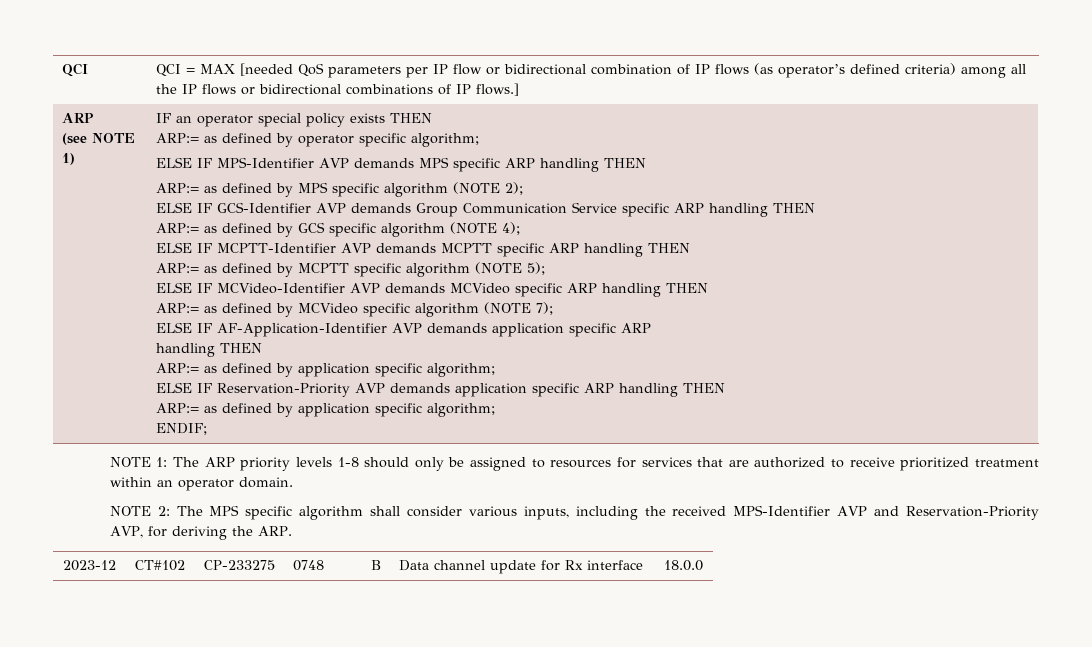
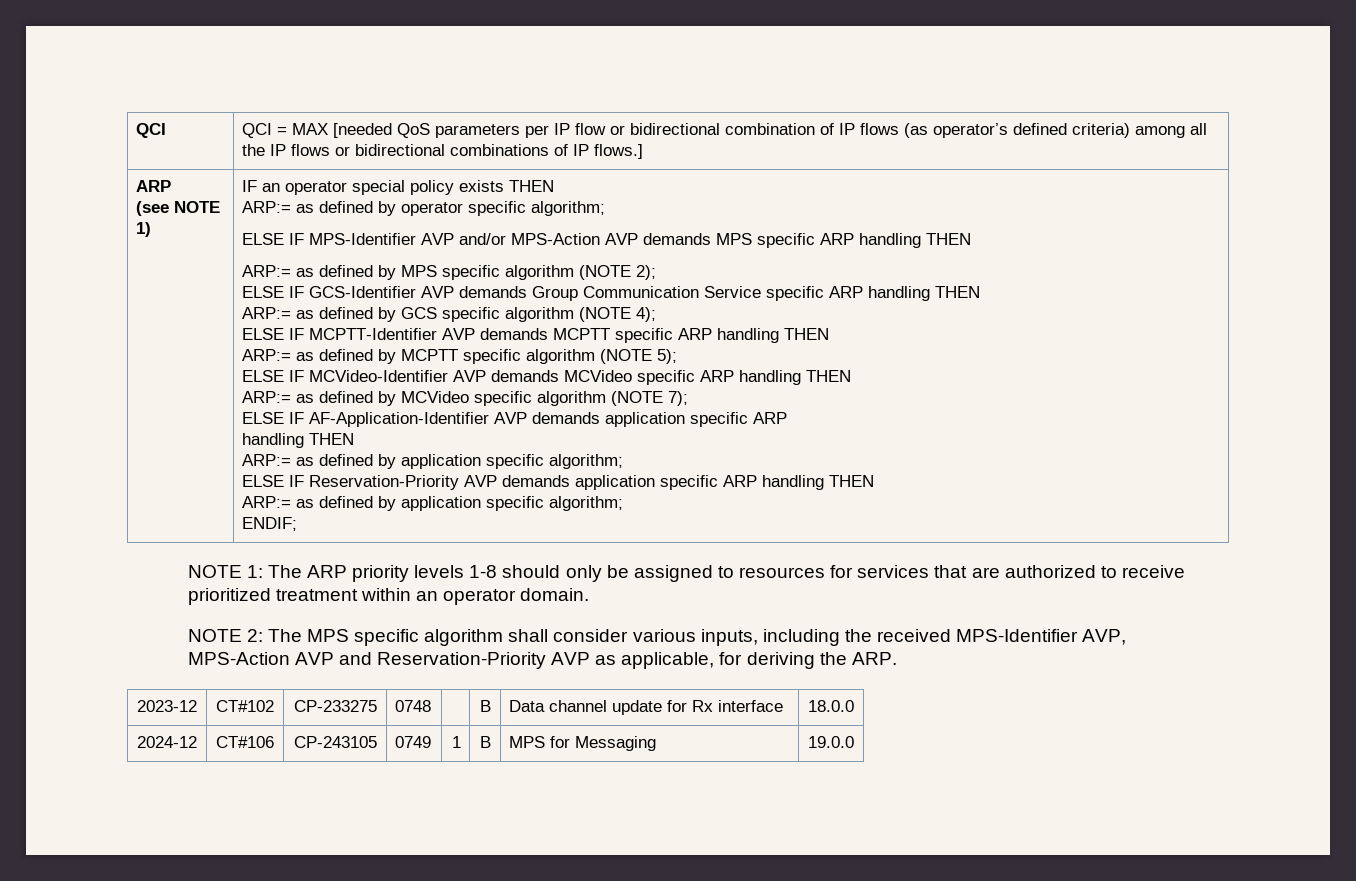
(350, 163) none -> [459,233,639,245] and/or MPS-Action AVP
(831, 510) none -> [1082,629,1127,645] [187,652,290,665] AVP, MPS-Action
[109,526,143,538] AVP, -> [551,652,715,669] AVP as applicable,
(703, 565) none -> [137,736,197,748] [216,736,274,748] [293,736,377,748] [395,736,432,748] [451,736,461,748] [479,736,491,748] [509,736,657,751] [808,736,854,748] // 2024-12 | CT#106 | CP-243105 | 0749 | 1 | B | MPS for Messaging | 19.0.0

